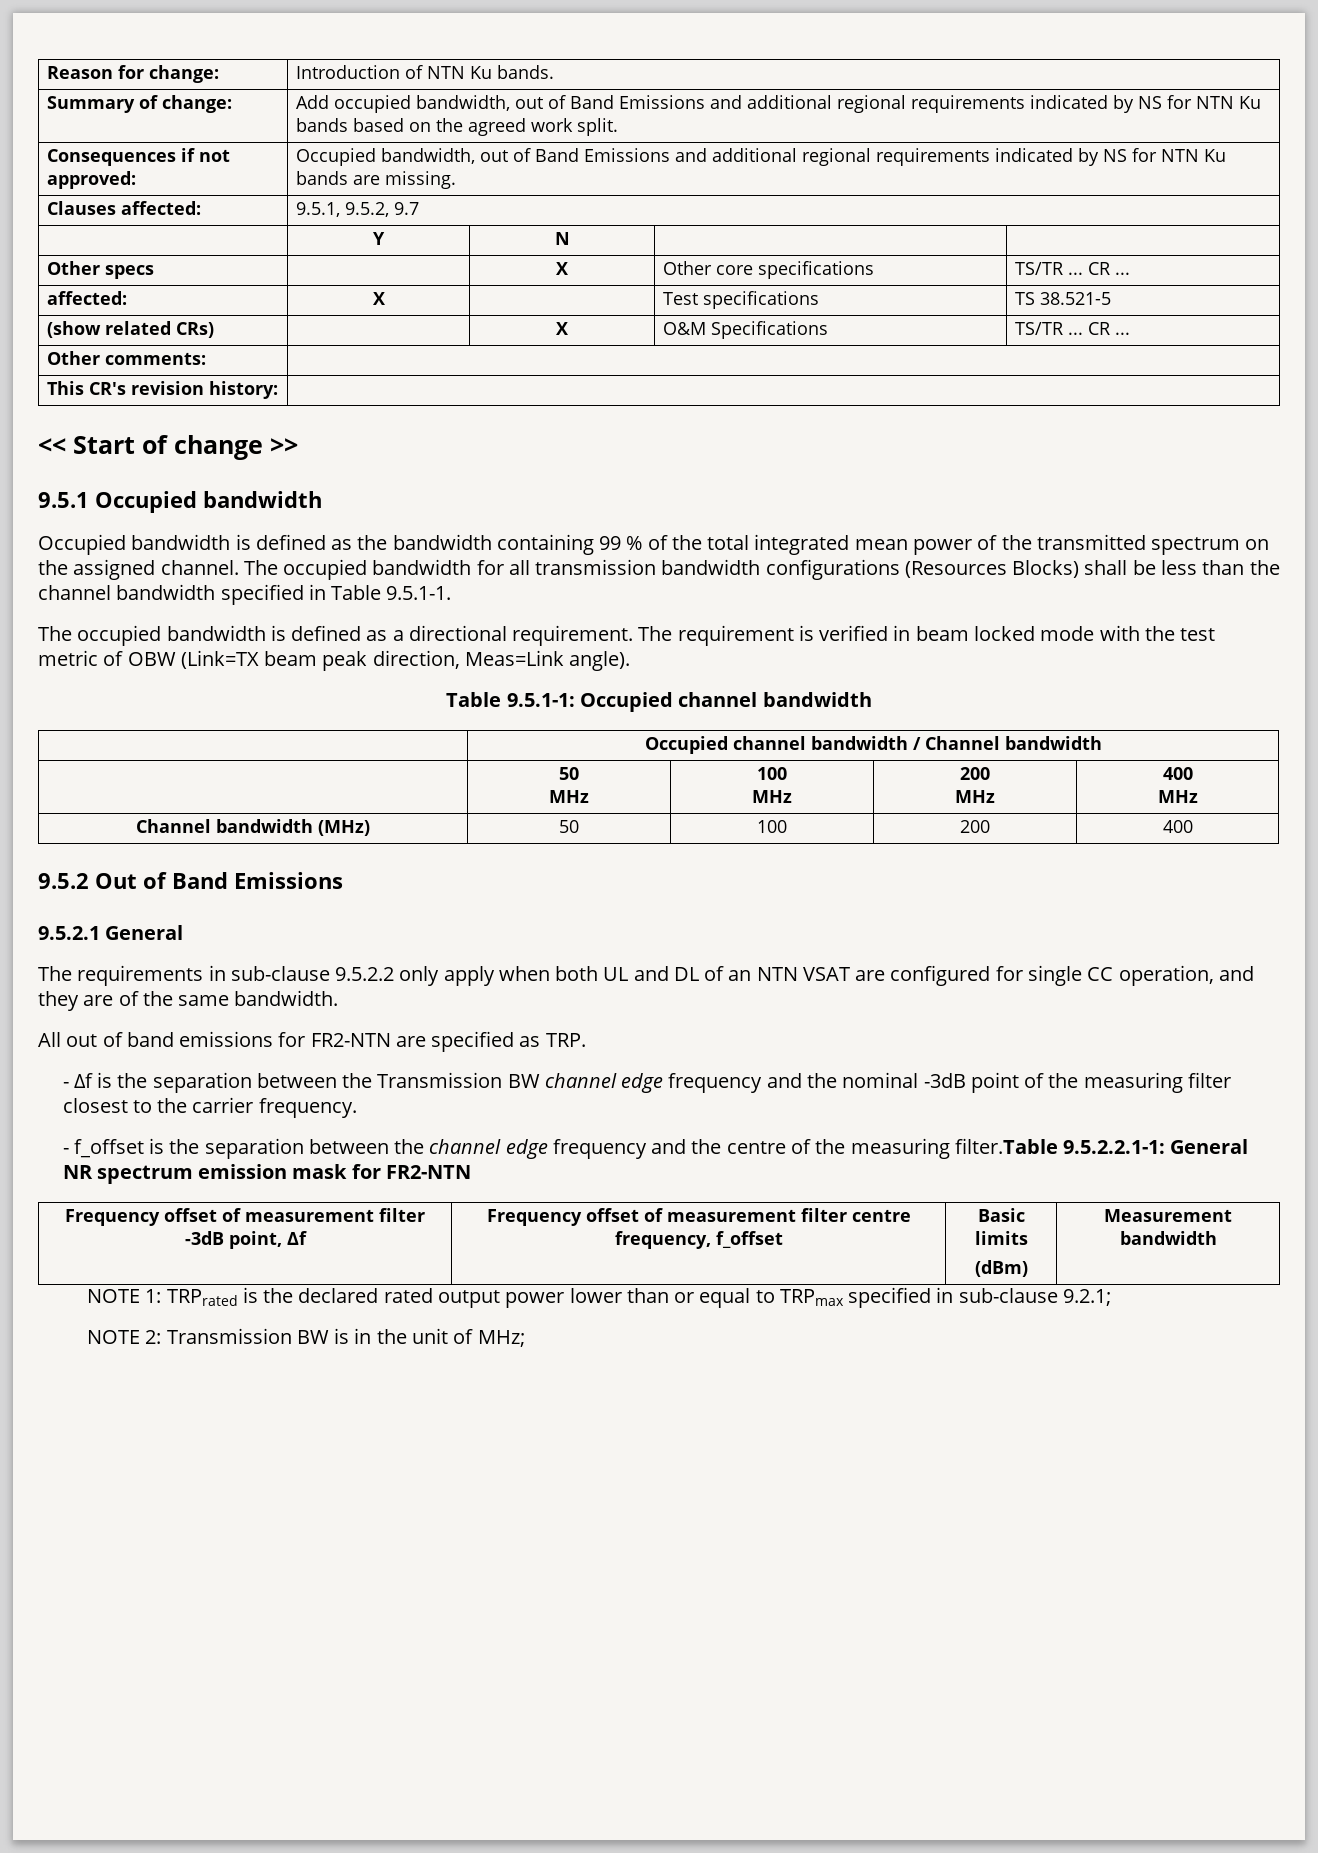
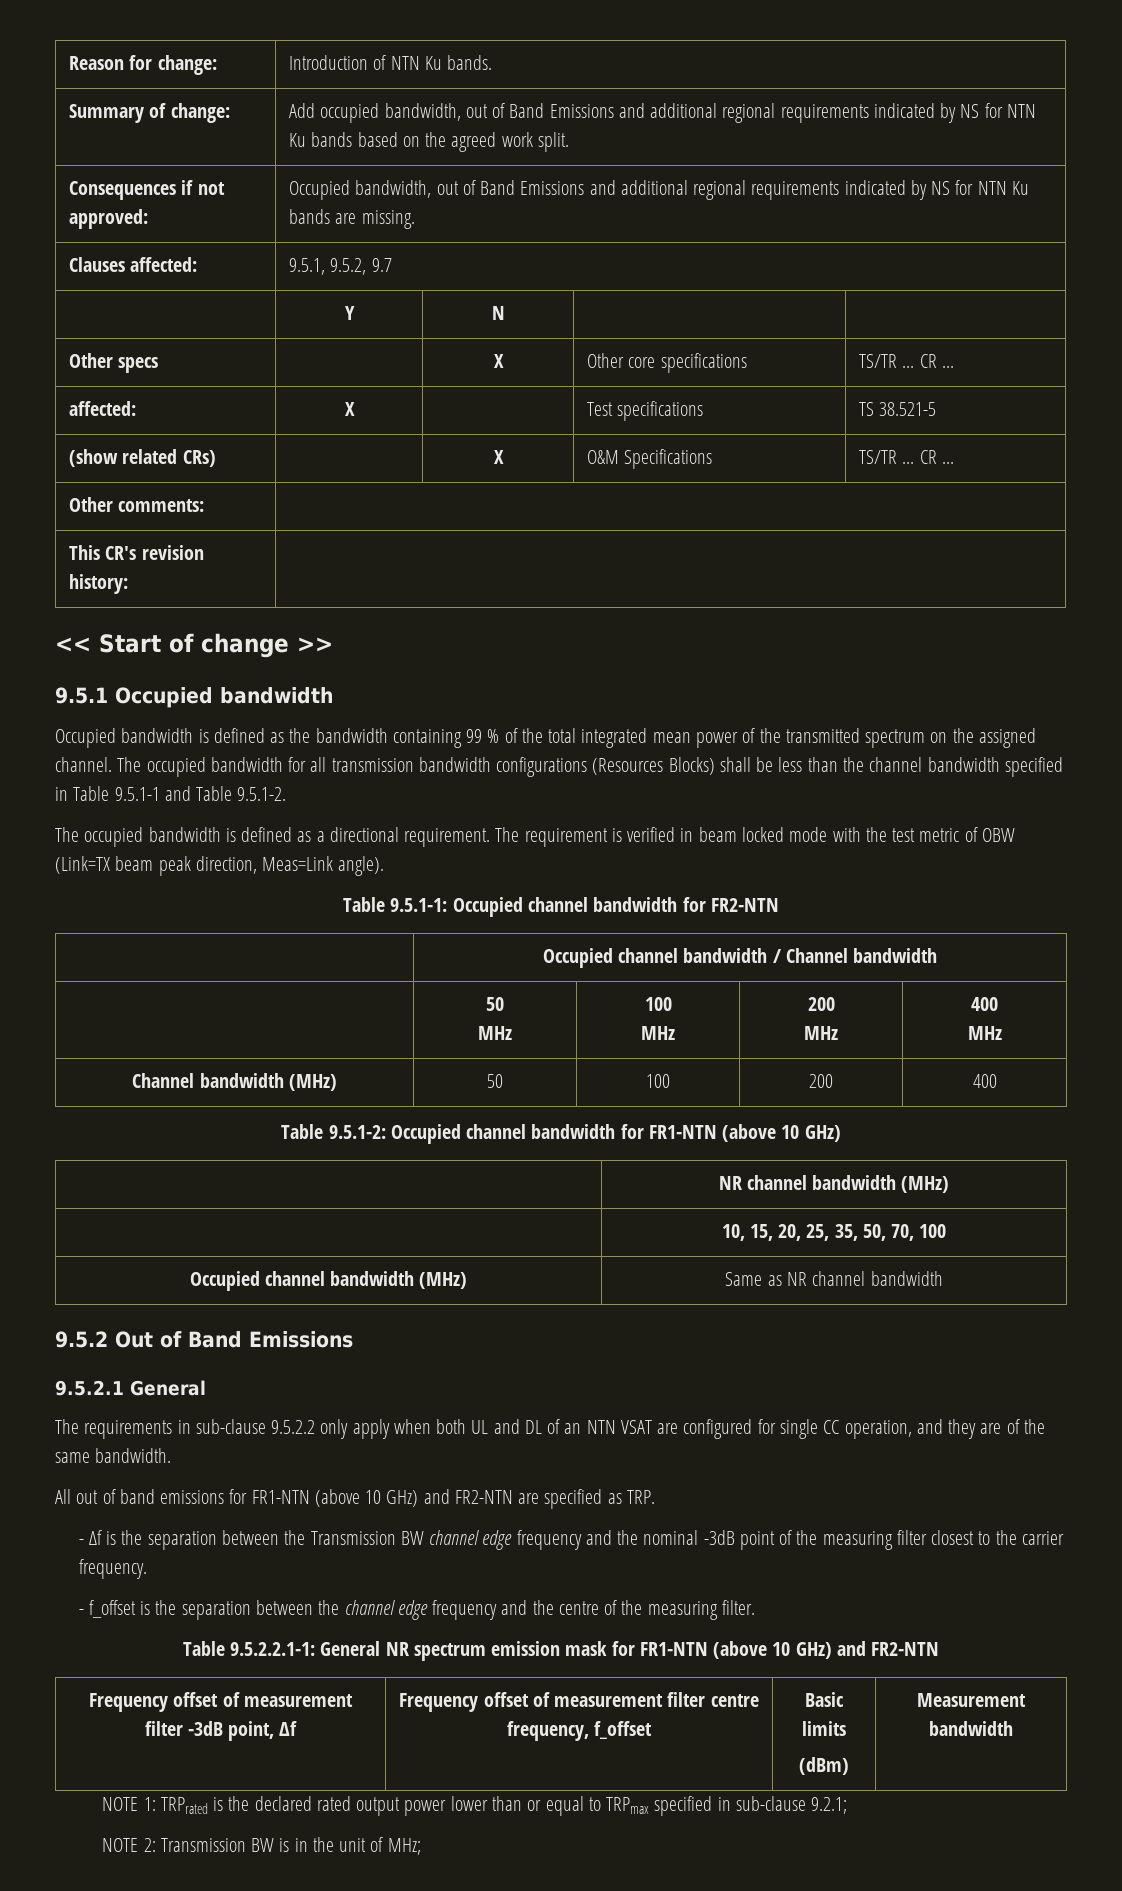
[386,586,452,600] 9.5.1-1. -> [114,786,287,801] 9.5.1-1 and Table 9.5.1-2.
(872, 699) none -> [682,897,779,912] for FR2-NTN
(1193, 826) none -> [281,1124,841,1144] [718,1175,950,1193] [721,1224,947,1241] [189,1271,468,1291] [725,1271,943,1286] // Table 9.5.1-2: Occupied channel bandwidth for FR1-NTN (above 10 GHz) // | NR channel bandwidth (MHz) // | 10, 15, 20, 25, 35, 50, 70, 100 // Occupied channel bandwidth (MHz) | Same as NR channel bandwidth
(306, 1039) none -> [251,1489,450,1507] FR1-NTN (above 10 GHz) and
[954,1138,1058,1154] filter.Table -> [721,1600,755,1615] [182,1641,225,1656] filter. // Table
(381, 1171) none -> [639,1641,866,1659] FR1-NTN (above 10 GHz) and

